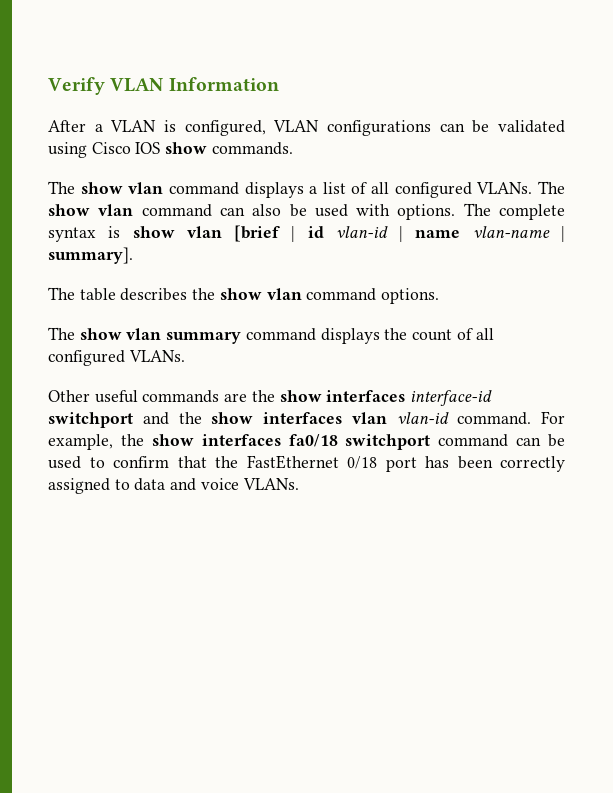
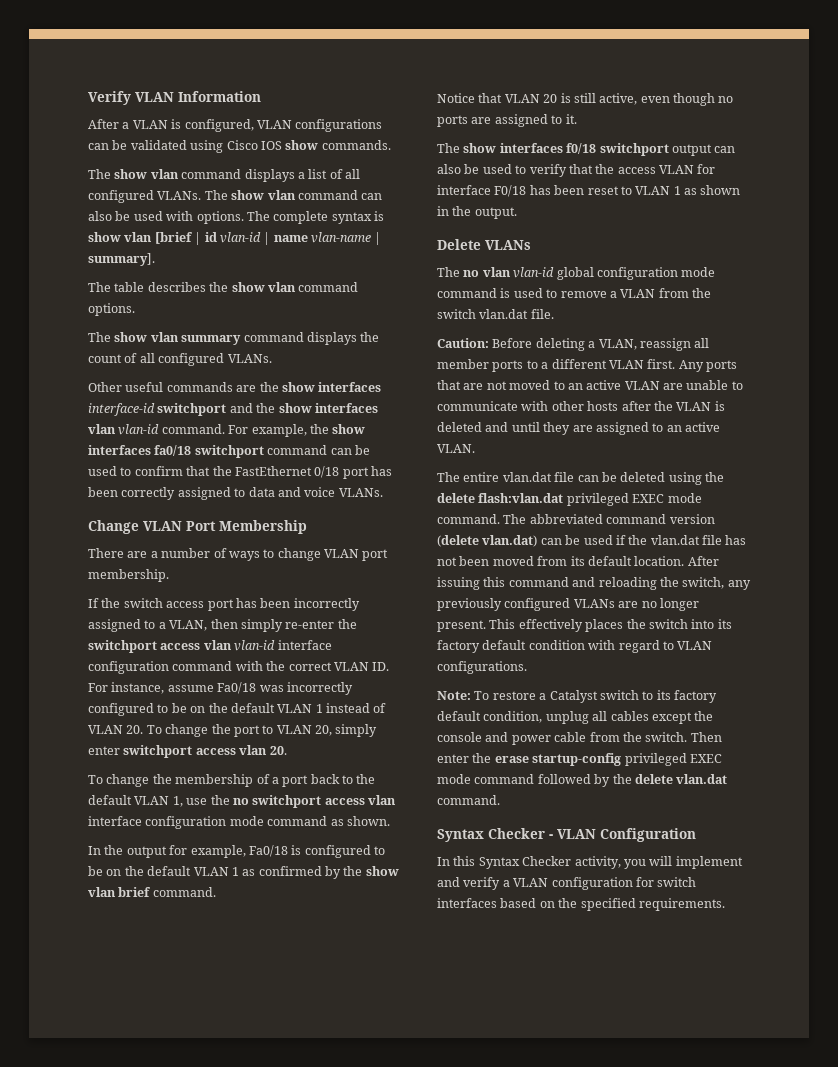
(299, 484) none -> [88,520,307,534] [88,548,389,561] [88,569,169,582] [88,598,360,611] [88,619,357,632] [88,640,332,653] [88,661,390,674] [88,682,353,695] [88,703,387,716] [88,724,378,737] [88,745,287,758] [88,774,376,787] [88,795,396,808] [88,816,390,829] [88,845,385,858] [88,866,399,879] [88,887,216,897] [437,93,734,106] [437,114,577,127] [437,143,736,156] [437,164,716,177] [437,185,741,197] [437,206,517,219] [437,239,531,250] [437,267,716,280] [437,288,711,298] [437,309,554,319] [437,338,710,351] [437,359,737,372] [437,380,743,390] [437,401,725,411] [437,422,720,435] [437,444,475,453] [437,472,724,485] [437,493,702,506] [437,514,715,524] [437,535,747,547] [437,556,719,566] [437,577,751,590] [437,598,699,611] [437,619,732,632] [437,640,713,653] [437,661,527,674] [437,690,717,703] [437,711,714,724] [437,732,722,745] [437,753,722,766] [437,774,728,787] [437,795,500,805] [437,828,696,842] [437,856,743,869] [437,877,697,890] [437,898,725,911] // Change VLAN Port Membership // There are a number of ways to change VLAN port membership. // If the switch access port has been incorrectly assigned to a VLAN, then simply re-enter the switchport access vlan vlan-id interface configuration command with the correct VLAN ID. For instance, assume Fa0/18 was incorrectly configured to be on the default VLAN 1 instead of VLAN 20. To change the port to VLAN 20, simply enter switchport access vlan 20. // To change the membership of a port back to the default VLAN 1, use the no switchport access vlan interface configuration mode command as shown. // In the output for example, Fa0/18 is configured to be on the default VLAN 1 as confirmed by the show vlan brief command. // Notice that VLAN 20 is still active, even though no ports are assigned to it. // The show interfaces f0/18 switchport output can also be used to verify that the access VLAN for interface F0/18 has been reset to VLAN 1 as shown in the output. // Delete VLANs // The no vlan vlan-id global configuration mode command is used to remove a VLAN from the switch vlan.dat file. // Caution: Before deleting a VLAN, reassign all member ports to a different VLAN first. Any ports that are not moved to an active VLAN are unable to communicate with other hosts after the VLAN is deleted and until they are assigned to an active VLAN. // The entire vlan.dat file can be deleted using the delete flash:vlan.dat privileged EXEC mode command. The abbreviated command version (delete vlan.dat) can be used if the vlan.dat file has not been moved from its default location. After issuing this command and reloading the switch, any previously configured VLANs are no longer present. This effectively places the switch into its factory default condition with regard to VLAN configurations. // Note: To restore a Catalyst switch to its factory default condition, unplug all cables except the console and power cable from the switch. Then enter the erase startup-config privileged EXEC mode command followed by the delete vlan.dat command. // Syntax Checker - VLAN Configuration // In this Syntax Checker activity, you will implement and verify a VLAN configuration for switch interfaces based on the specified requirements.

